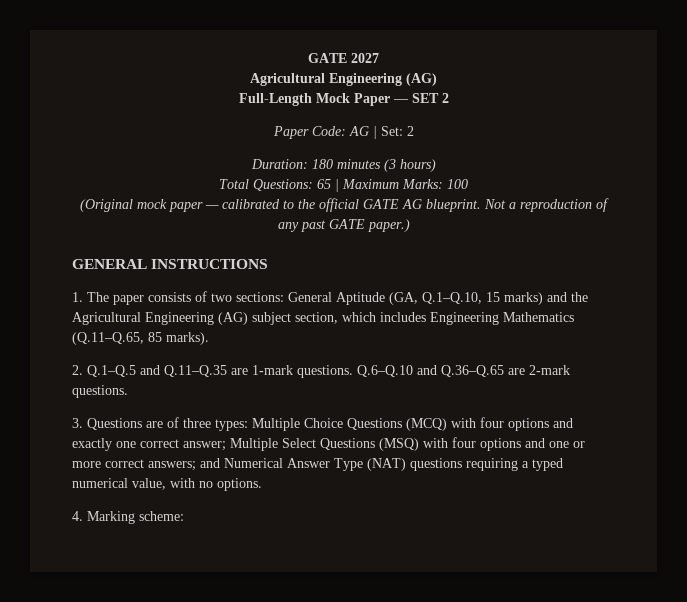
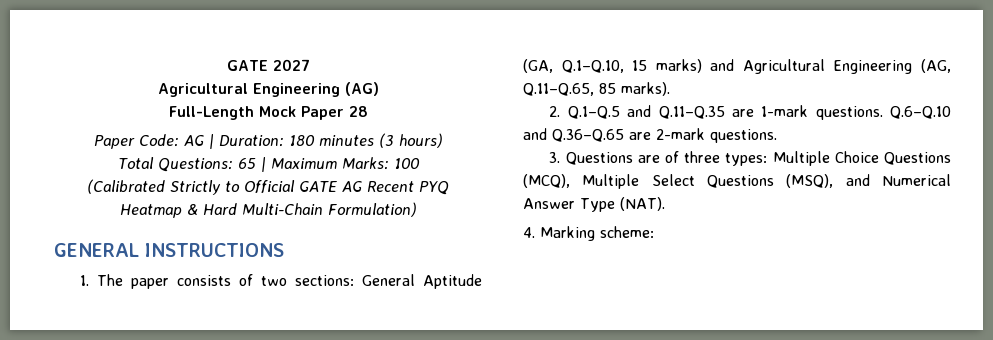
[392,93,449,103] — SET 2 -> [348,106,368,117] 28
[380,126,414,136] Set: 2 // -> (214, 141) none
[80,198,609,212] [277,219,410,232] (Original mock paper — calibrated to the official GATE AG blueprint. Not a reproduction of any past GATE paper.) -> [87,179,449,195] [119,202,417,218] (Calibrated Strictly to Official GATE AG Recent PYQ Heatmap & Hard Multi-Chain Formulation)
[571,292,588,302] [72,312,574,325] [72,332,144,345] the Agricultural Engineering (AG) subject section, which includes Engineering Mathematics (Q.11–Q.65, -> [742,59,951,74] [523,83,594,96] Agricultural Engineering (AG, Q.11–Q.65,
[406,417,573,431] [72,437,585,451] [72,458,563,471] [72,478,262,491] (MCQ) with four options and exactly one correct answer; Multiple Select Questions (MSQ) with four options and one or more correct answers; and Numerical Answer Type (NAT) questions requiring a typed numerical value, with no options. -> [523,174,951,189] [523,197,665,212] (MCQ), Multiple Select Questions (MSQ), and Numerical Answer Type (NAT).

